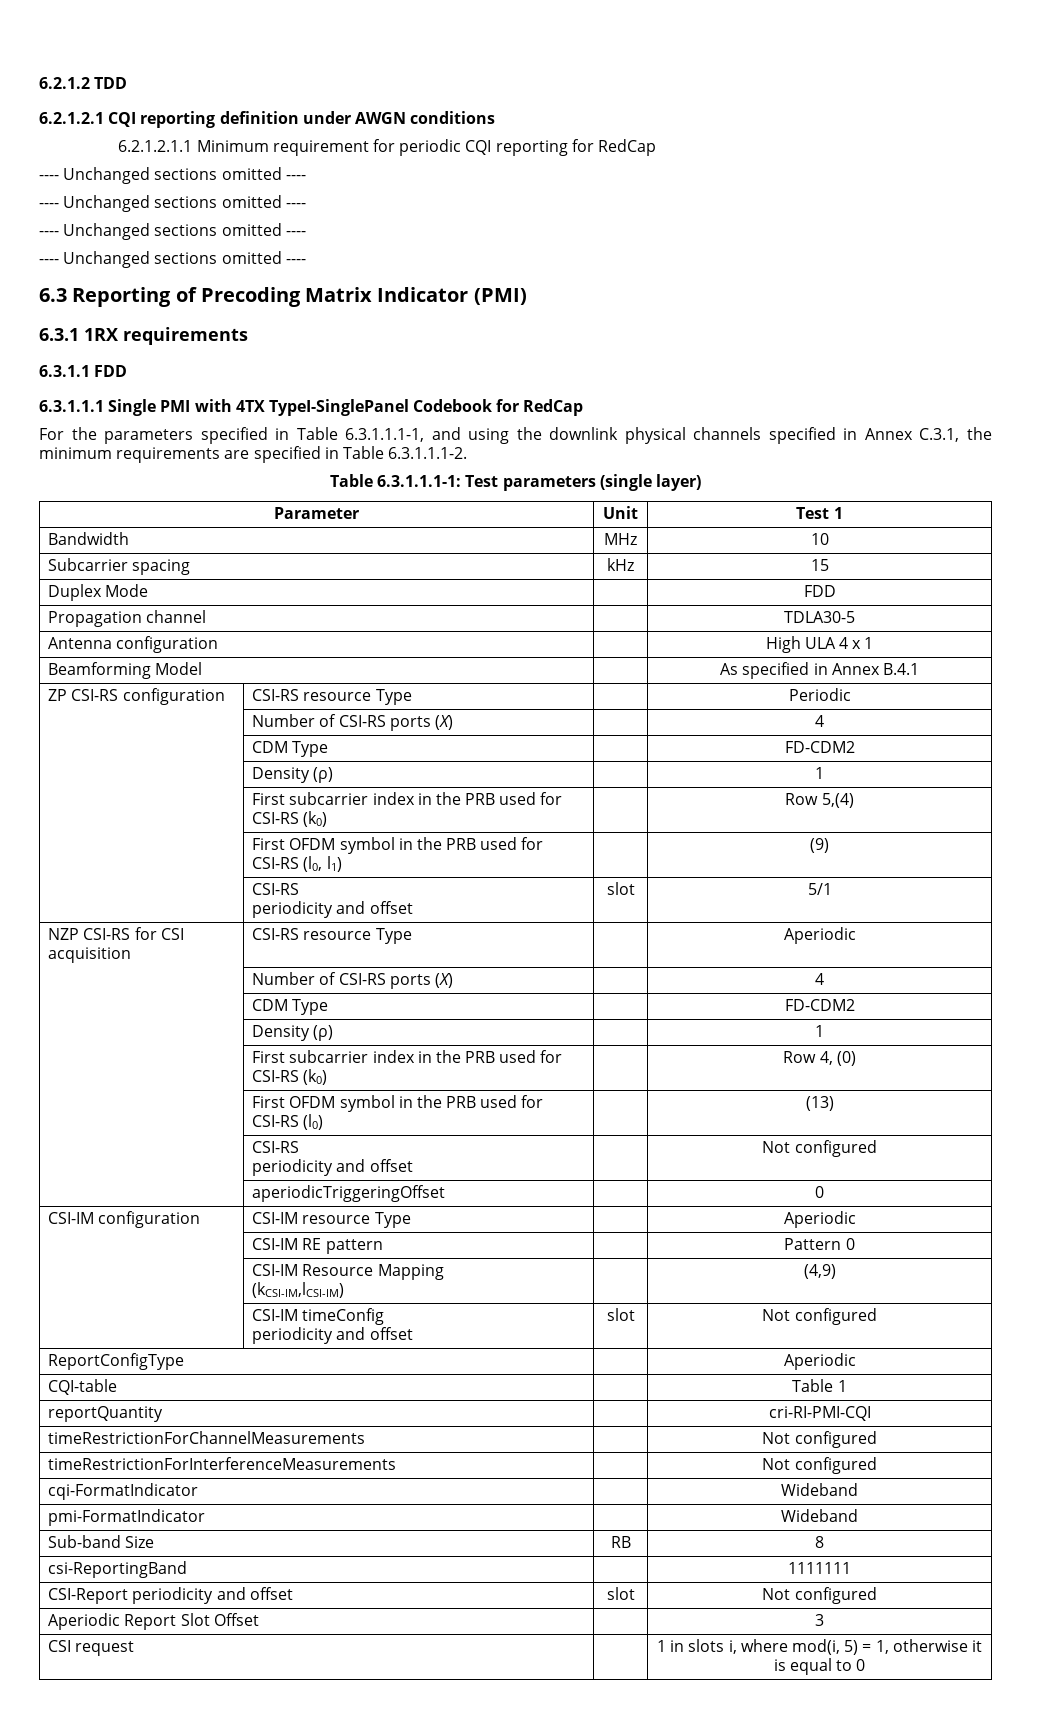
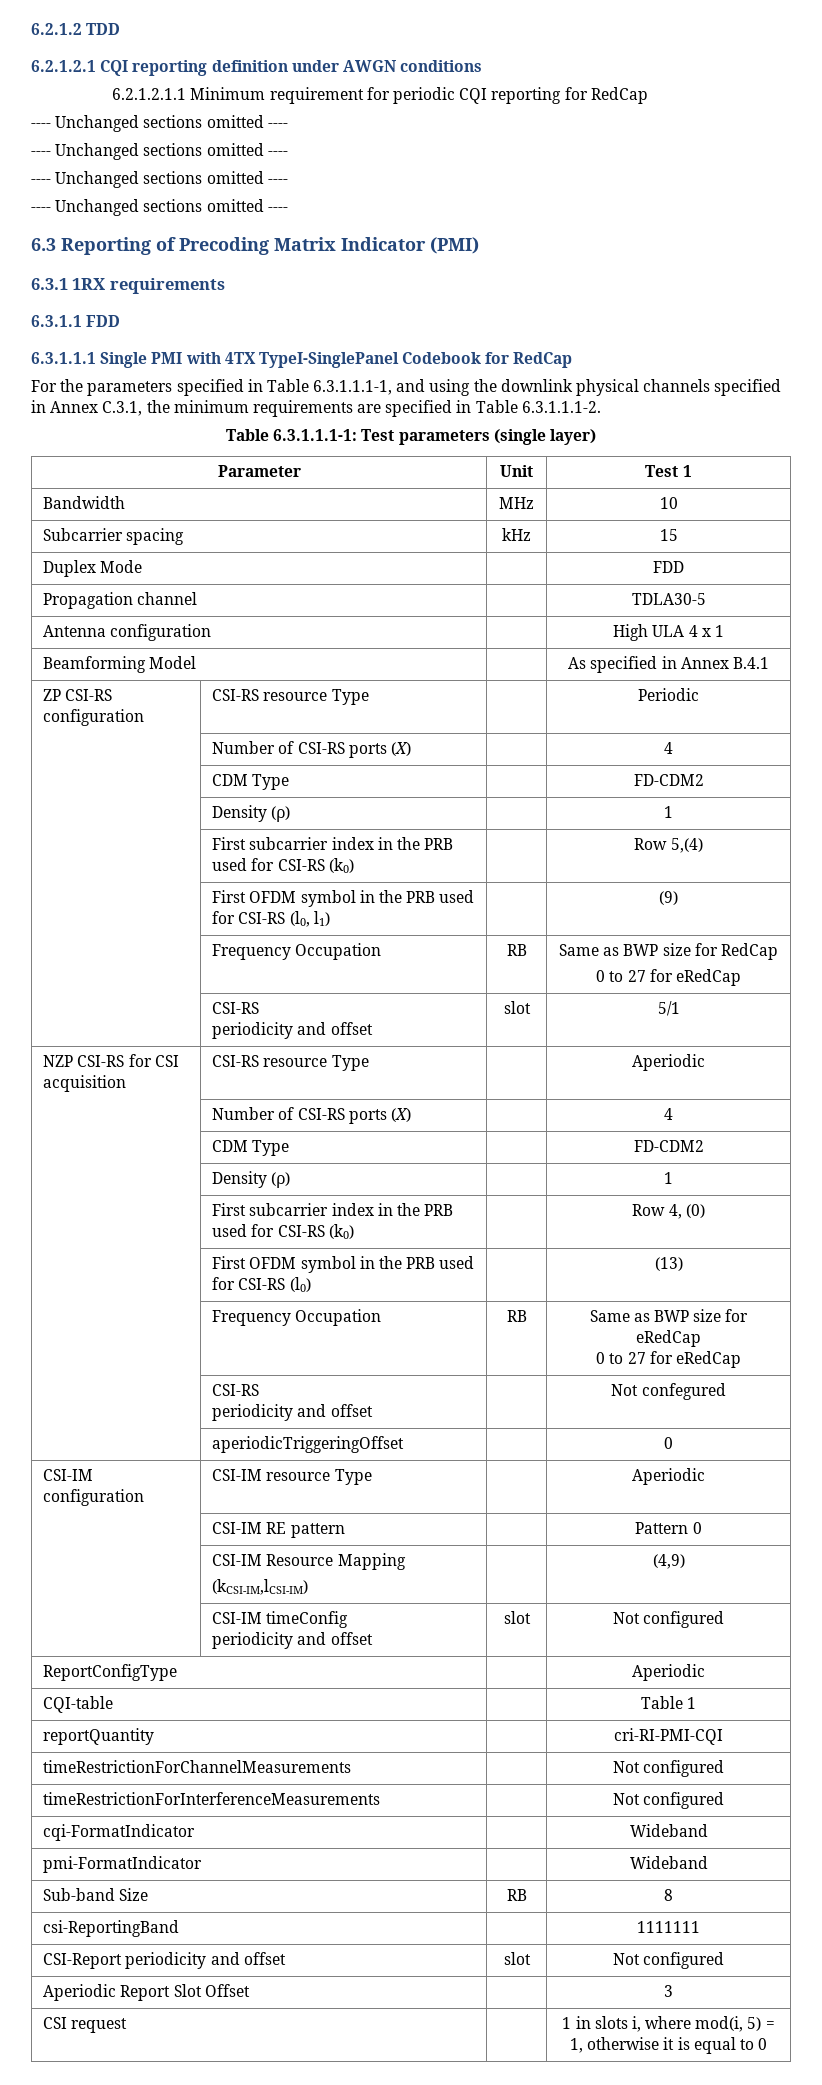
(829, 845) none -> [212,943,382,960] [506,944,527,956] [559,943,778,960] [596,969,741,986] // | Frequency Occupation | RB | Same as BWP size for RedCap // 0 to 27 for eRedCap
(834, 1103) none -> [212,1309,382,1326] [506,1310,527,1322] [589,1309,749,1322] [635,1330,701,1347] [596,1351,741,1368] // | Frequency Occupation | RB | Same as BWP size for eRedCap // 0 to 27 for eRedCap
[794,1140,877,1157] configured -> [641,1383,726,1400] confegured

